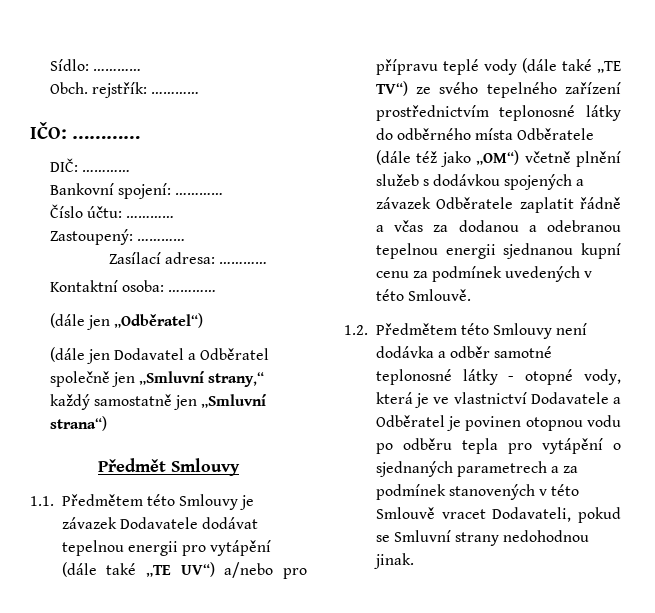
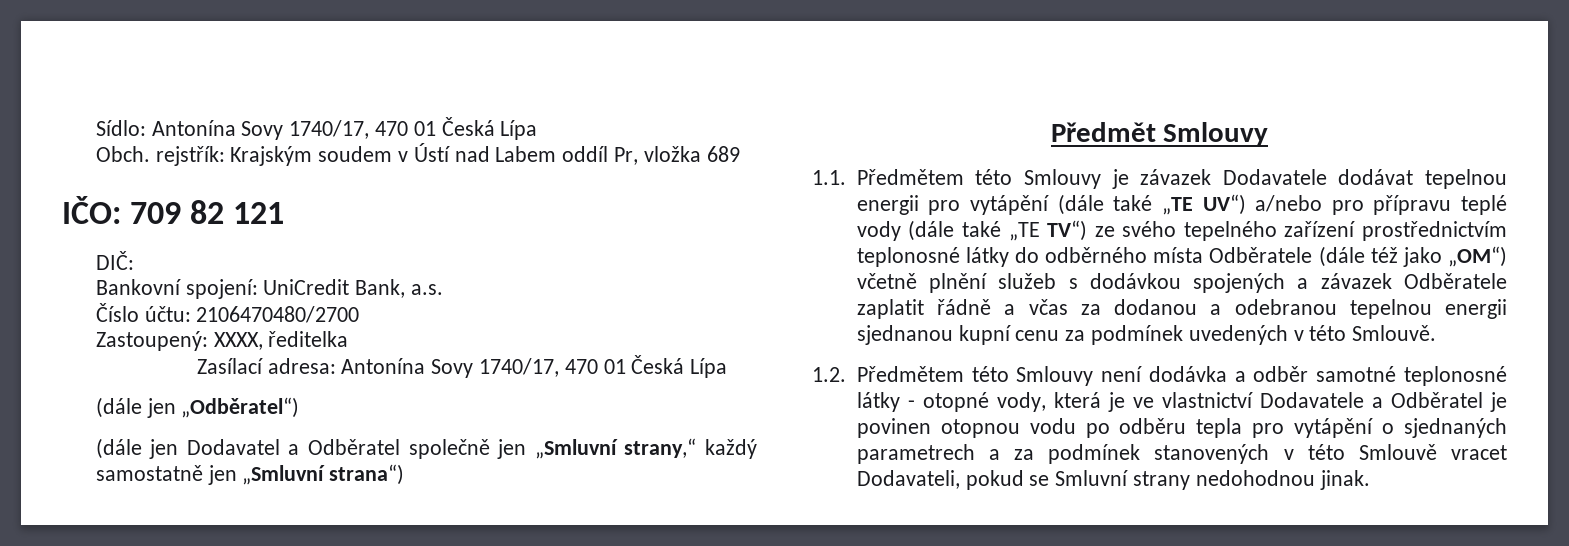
[92,69,141,71] [49,82,200,98] [30,121,141,139] ………… // Obch. rejstřík: ………… // IČO: ………… -> [151,117,538,140] [95,143,740,166] [62,196,285,224] Antonína Sovy 1740/17, 470 01 Česká Lípa // Obch. rejstřík: Krajským soudem v Ústí nad Labem oddíl Pr, vložka 689 // IČO: 709 82 121
[81,170,130,172] ………… -> (134, 260) none
[175,193,224,195] ………… -> [263,279,443,298] UniCredit Bank, a.s.
[126,216,175,218] ………… -> [196,306,360,323] 2106470480/2700
[136,239,185,241] ………… -> [213,331,349,350] XXXX, ředitelka
[218,262,267,264] [49,280,217,292] ………… // Kontaktní osoba: ………… -> [341,355,728,378] Antonína Sovy 1740/17, 470 01 Česká Lípa

